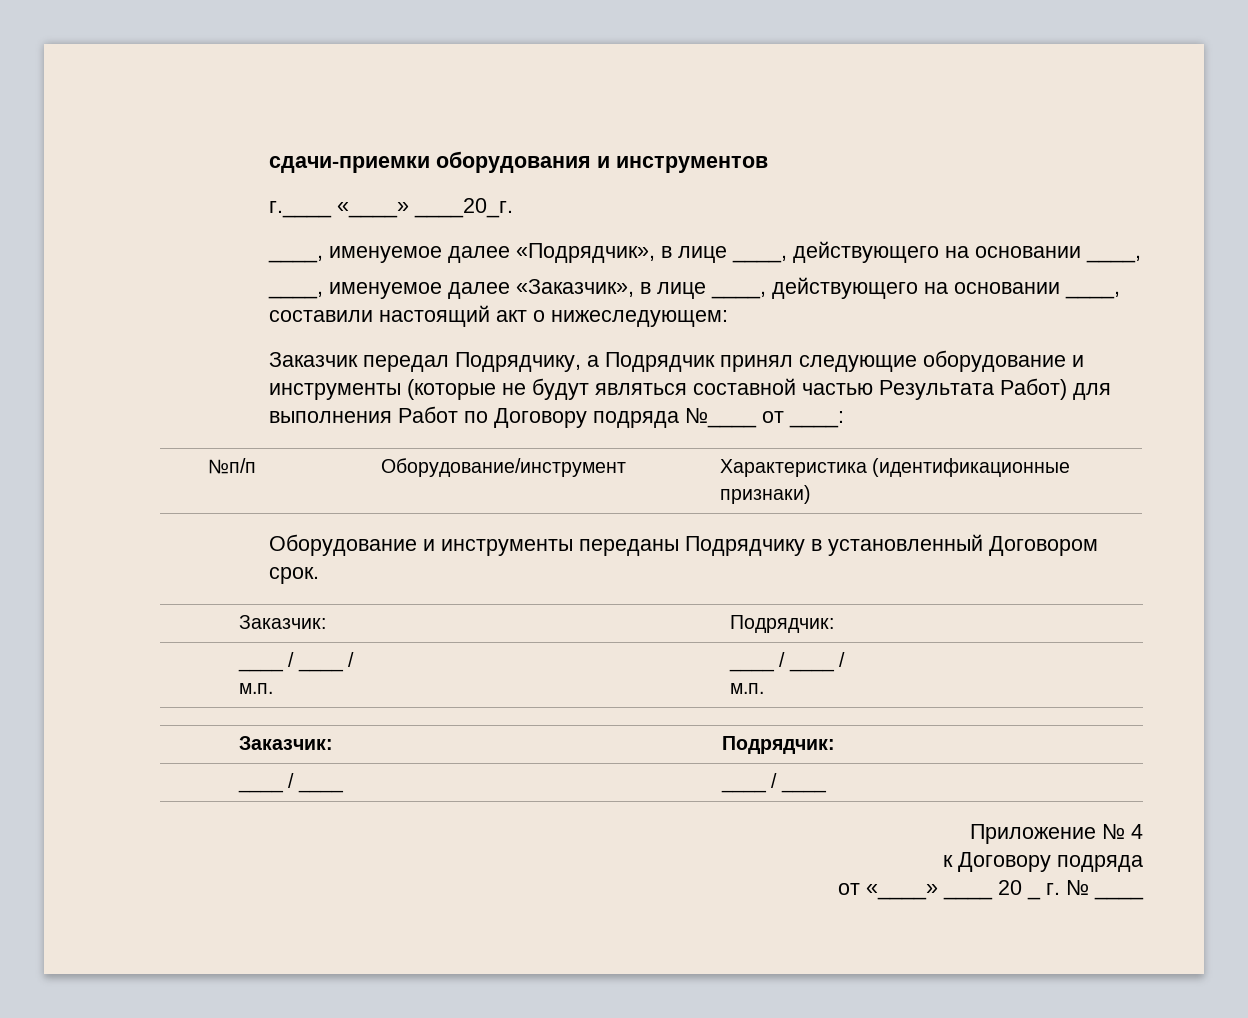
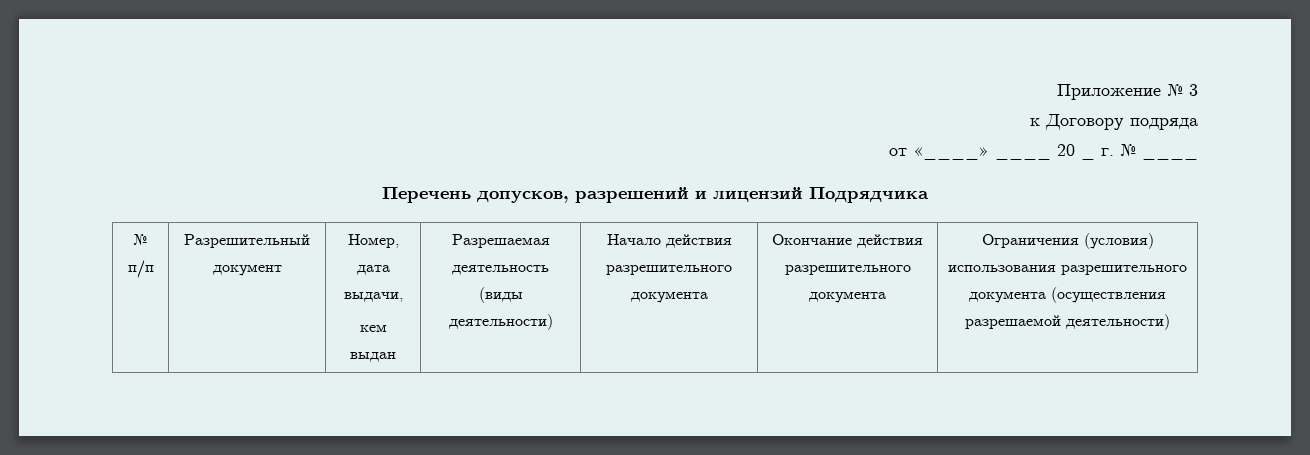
[268,151,768,173] [268,198,513,218] [267,241,1141,263] [267,277,1120,299] [268,305,728,327] [268,350,1084,372] [268,378,1111,400] [268,406,844,428] [208,458,257,474] [381,458,627,477] [720,458,1071,477] [720,485,812,504] [268,534,1098,556] [268,567,319,584] [239,615,327,629] [730,615,835,633] [238,667,285,672] [288,652,295,667] [297,667,344,672] [347,652,354,667] [239,683,274,694] [729,667,776,672] [779,652,786,667] [788,667,835,672] [838,652,845,667] [730,683,765,694] [239,736,334,750] [722,736,836,754] [238,788,285,793] [288,773,295,788] [297,788,344,793] [721,788,768,793] [771,773,778,788] [780,788,827,793] сдачи-приемки оборудования и инструментов // г.____ «____» ____20_г. // ____, именуемое далее «Подрядчик», в лице ____, действующего на основании ____, // ____, именуемое далее «Заказчик», в лице ____, действующего на основании ____, составили настоящий акт о нижеследующем: // Заказчик передал Подрядчику, а Подрядчик принял следующие оборудование и инструменты (которые не будут являться составной частью Результата Работ) для выполнения Работ по Договору подряда №____ от ____: // №п/п | Оборудование/инструмент | Характеристика (идентификационные признаки) // Оборудование и инструменты переданы Подрядчику в установленный Договором срок. // Заказчик: | Подрядчик: // ____ / ____ / // м.п. | ____ / ____ / // м.п. // Заказчик: | Подрядчик: // ____ / ____ | ____ / ____ // -> (1057, 92) none
[1131,824,1143,839] 4 -> [1189,84,1198,96] 3
(1144, 897) none -> [382,187,929,203] [133,234,148,245] [127,260,154,278] [184,234,310,248] [212,264,282,276] [347,234,399,248] [356,265,390,275] [343,292,403,302] [359,324,387,332] [350,352,396,362] [451,234,550,248] [452,265,549,275] [478,287,523,303] [448,314,553,330] [606,234,732,248] [606,265,732,275] [630,291,708,303] [772,234,923,248] [784,265,911,275] [809,291,886,303] [981,233,1154,249] [948,265,1187,275] [969,287,1166,303] [965,314,1170,330] // Перечень допусков, разрешений и лицензий Подрядчика // № п/п | Разрешительный документ | Номер, дата выдачи, // кем выдан | Разрешаемая деятельность (виды деятельности) | Начало действия разрешительного документа | Окончание действия разрешительного документа | Ограничения (условия) использования разрешительного документа (осуществления разрешаемой деятельности)

